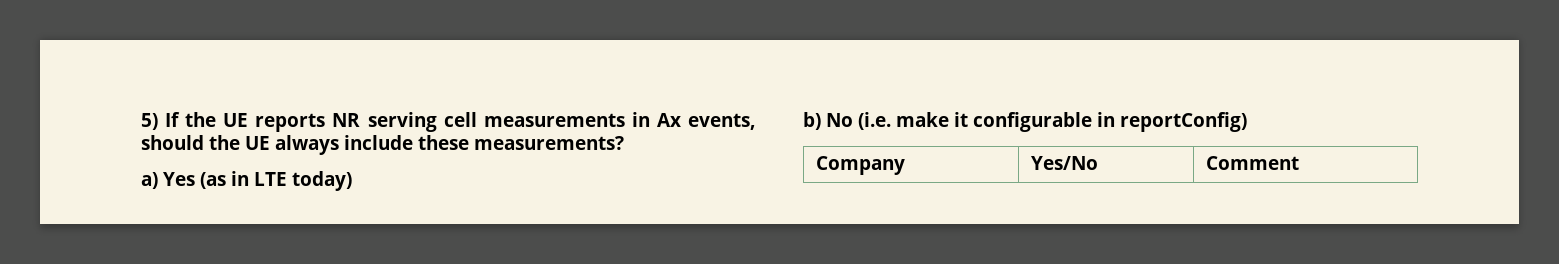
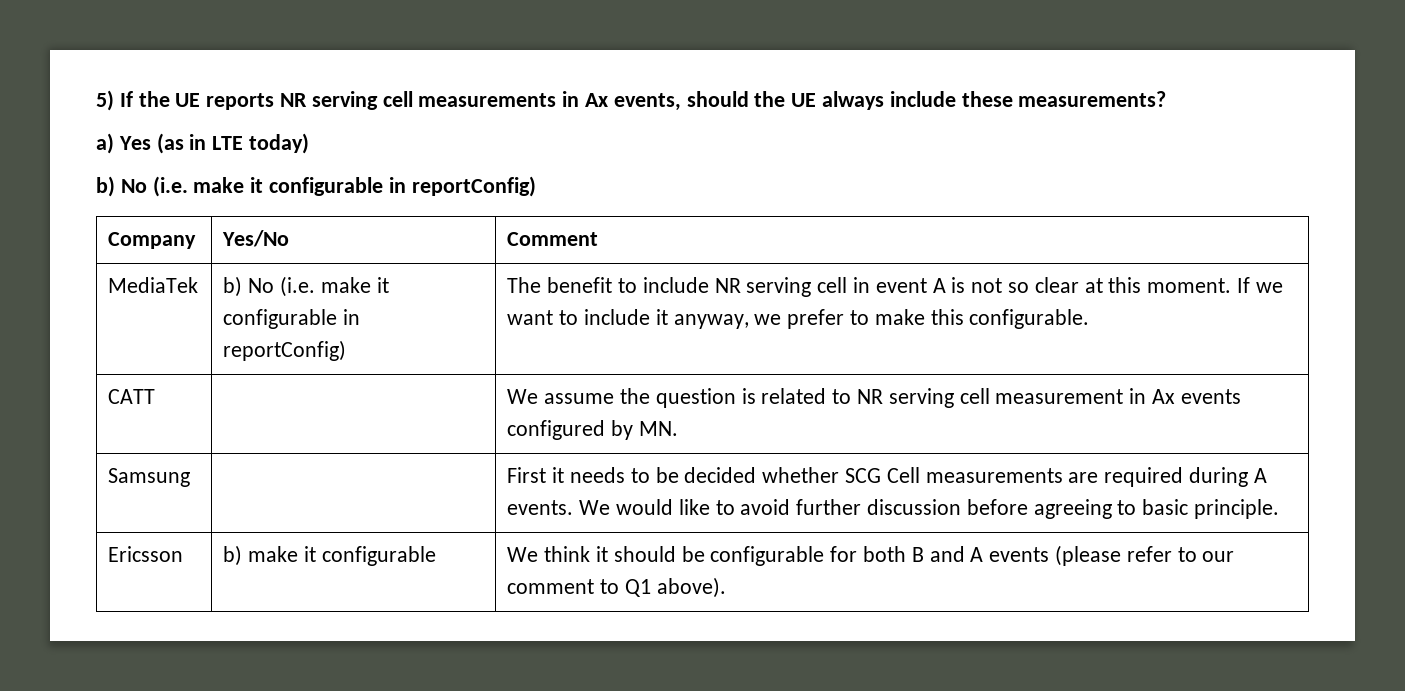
(1299, 163) none -> [108,277,199,293] [223,276,389,297] [223,309,361,329] [223,340,347,361] [507,277,1283,297] [507,309,1090,329] [108,389,156,404] [507,388,1241,408] [507,420,678,440] [108,468,191,487] [507,467,1267,487] [507,499,1279,519] [108,546,184,562] [223,545,436,566] [507,545,1235,566] [507,577,726,598] // MediaTek | b) No (i.e. make it configurable in reportConfig) | The benefit to include NR serving cell in event A is not so clear at this moment. If we want to include it anyway, we prefer to make this configurable. // CATT | | We assume the question is related to NR serving cell measurement in Ax events configured by MN. // Samsung | | First it needs to be decided whether SCG Cell measurements are required during A events. We would like to avoid further discussion before agreeing to basic principle. // Ericsson | b) make it configurable | We think it should be configurable for both B and A events (please refer to our comment to Q1 above).

